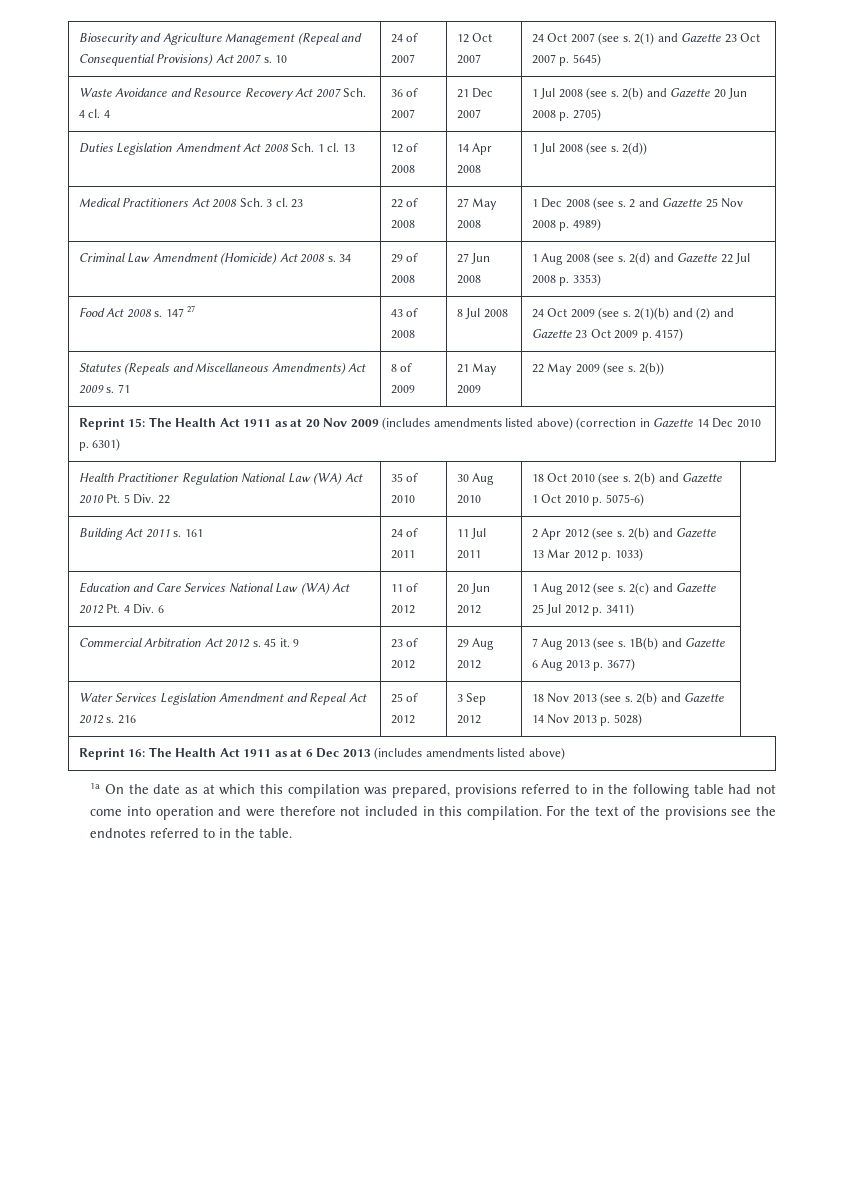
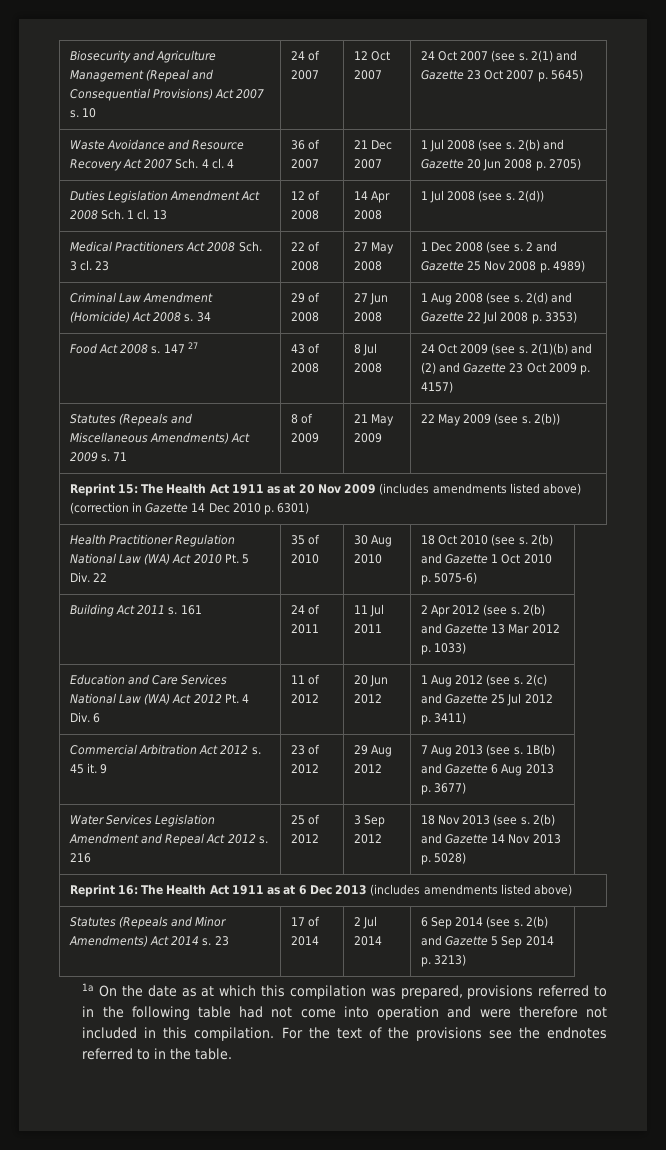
(565, 753) none -> [69,916,227,929] [68,935,229,947] [290,916,320,927] [290,936,319,946] [353,916,377,929] [353,936,382,946] [420,916,548,929] [420,935,554,948] [420,954,466,967] // Statutes (Repeals and Minor Amendments) Act 2014 s. 23 | 17 of 2014 | 2 Jul 2014 | 6 Sep 2014 (see s. 2(b) and Gazette 5 Sep 2014 p. 3213)

